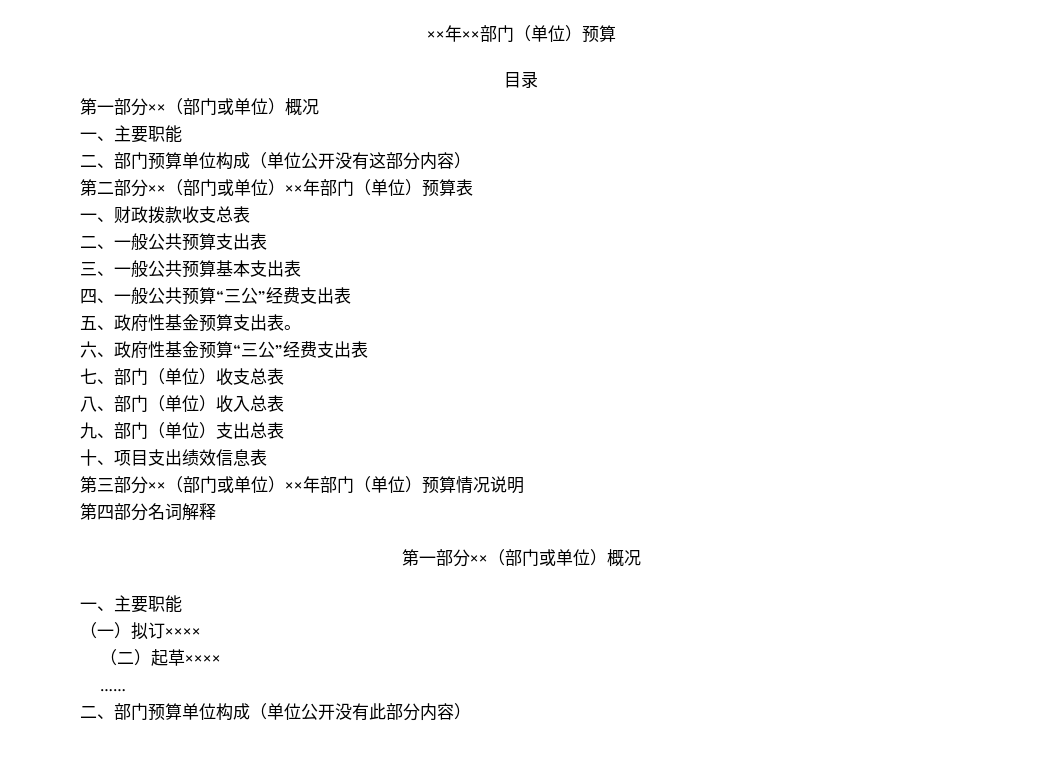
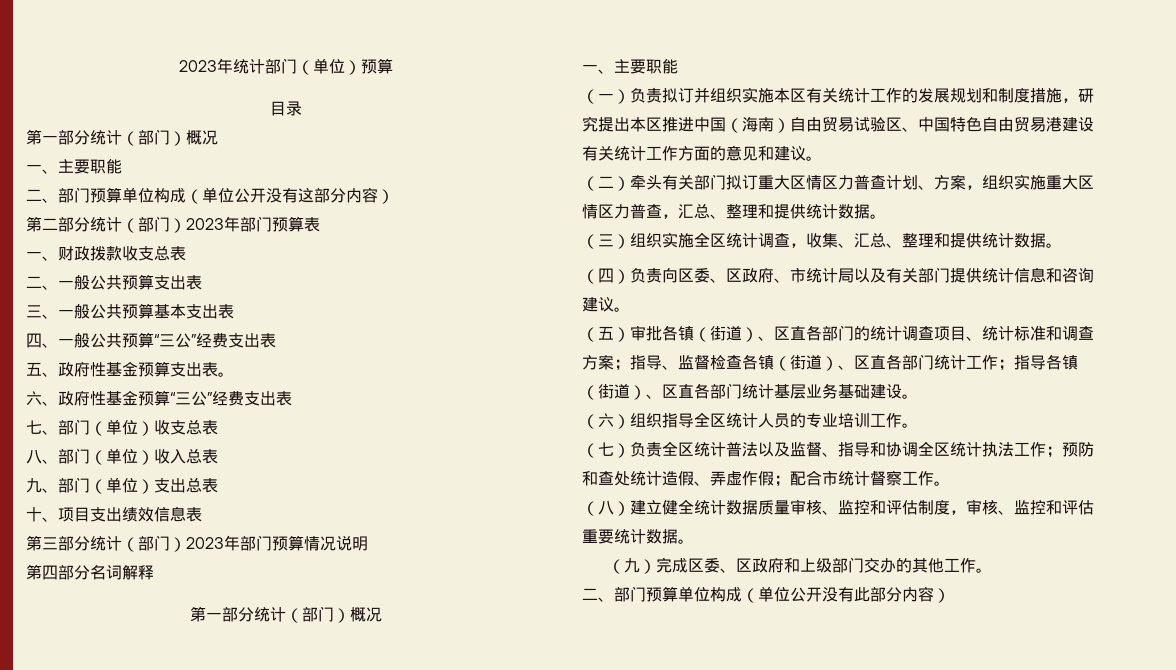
[426,25,480,42] ××年×× -> [179,58,265,74] 2023年统计
[148,98,268,115] ××（部门或单位 -> [90,129,170,146] 统计（部门
[148,179,422,196] ××（部门或单位）××年部门（单位） -> [90,216,272,233] 统计（部门）2023年部门
[148,476,422,493] ××（部门或单位）××年部门（单位） -> [90,535,272,552] 统计（部门）2023年部门
[469,549,590,566] ××（部门或单位 -> [254,606,334,623] 统计（部门
[131,622,201,640] [100,649,222,666] [100,689,127,692] 拟订×××× // （二）起草×××× // …… -> [630,87,1094,103] [582,116,1094,133] [582,145,822,161] [582,174,1094,191] [582,204,886,219] [582,232,1062,249] [582,267,1094,284] [582,297,630,312] [582,325,1094,342] [582,354,1078,371] [582,383,918,400] [582,412,918,429] [582,441,1094,458] [582,470,950,487] [582,499,1094,516] [582,529,694,544] [608,557,993,574] 负责拟订并组织实施本区有关统计工作的发展规划和制度措施，研究提出本区推进中国（海南）自由贸易试验区、中国特色自由贸易港建设有关统计工作方面的意见和建议。 // （二）牵头有关部门拟订重大区情区力普查计划、方案，组织实施重大区情区力普查，汇总、整理和提供统计数据。 // （三）组织实施全区统计调查，收集、汇总、整理和提供统计数据。 // （四）负责向区委、区政府、市统计局以及有关部门提供统计信息和咨询建议。 // （五）审批各镇（街道）、区直各部门的统计调查项目、统计标准和调查方案；指导、监督检查各镇（街道）、区直各部门统计工作；指导各镇（街道）、区直各部门统计基层业务基础建设。 // （六）组织指导全区统计人员的专业培训工作。 // （七）负责全区统计普法以及监督、指导和协调全区统计执法工作；预防和查处统计造假、弄虚作假；配合市统计督察工作。 // （八）建立健全统计数据质量审核、监控和评估制度，审核、监控和评估重要统计数据。 // （九）完成区委、区政府和上级部门交办的其他工作。

